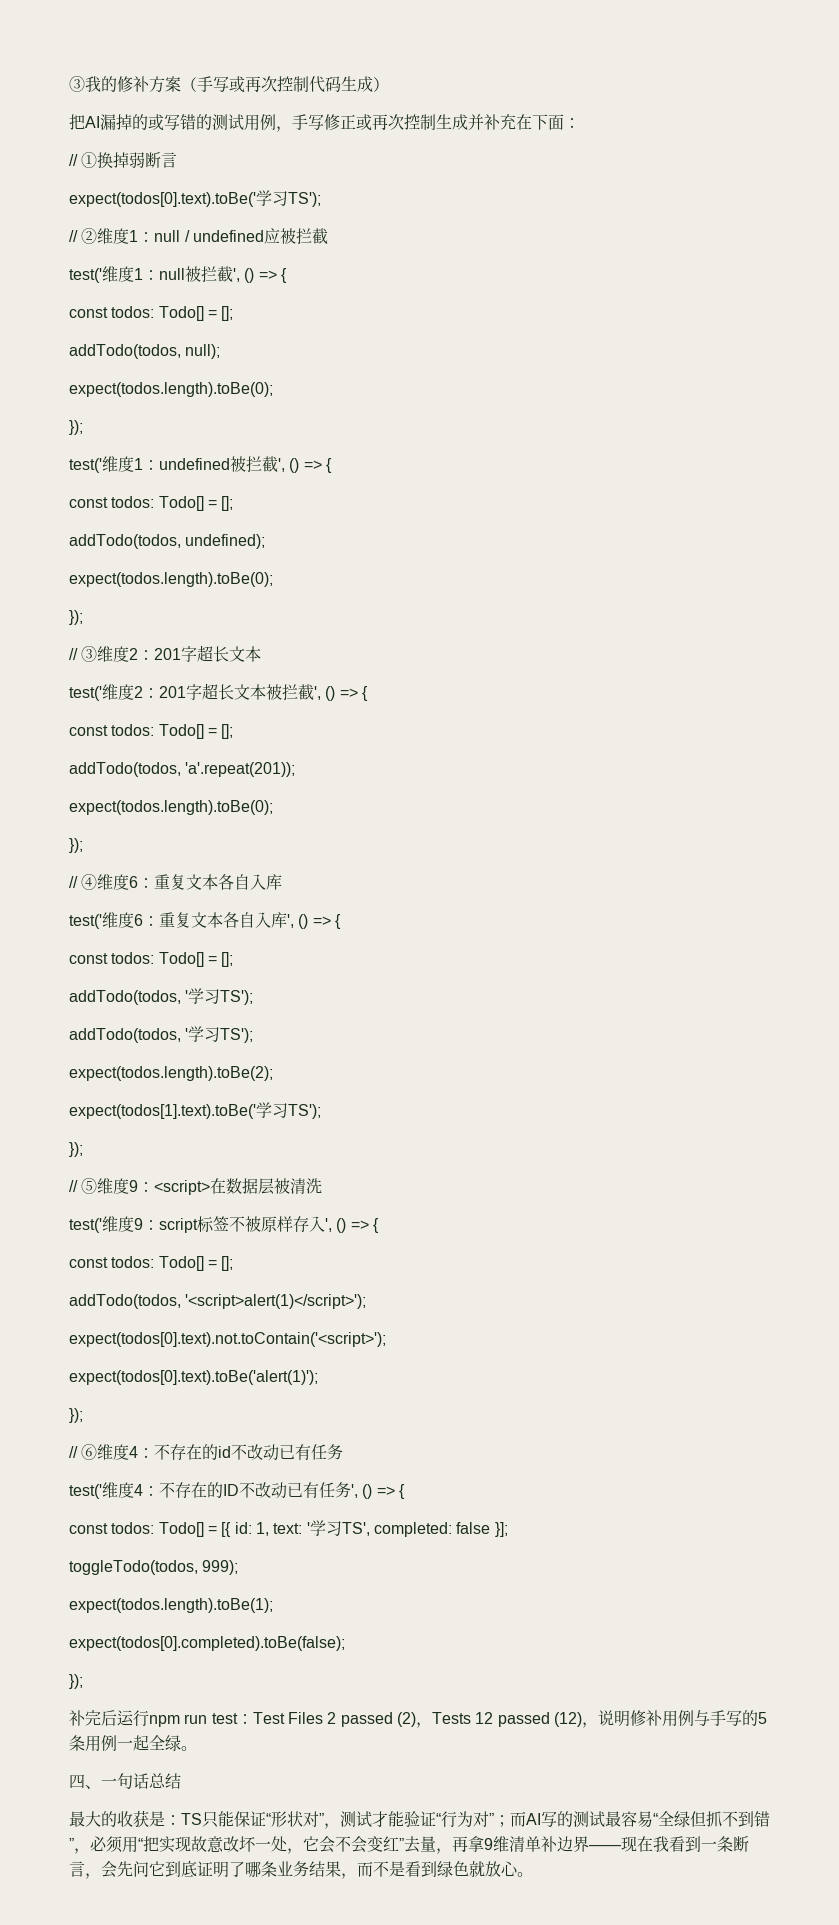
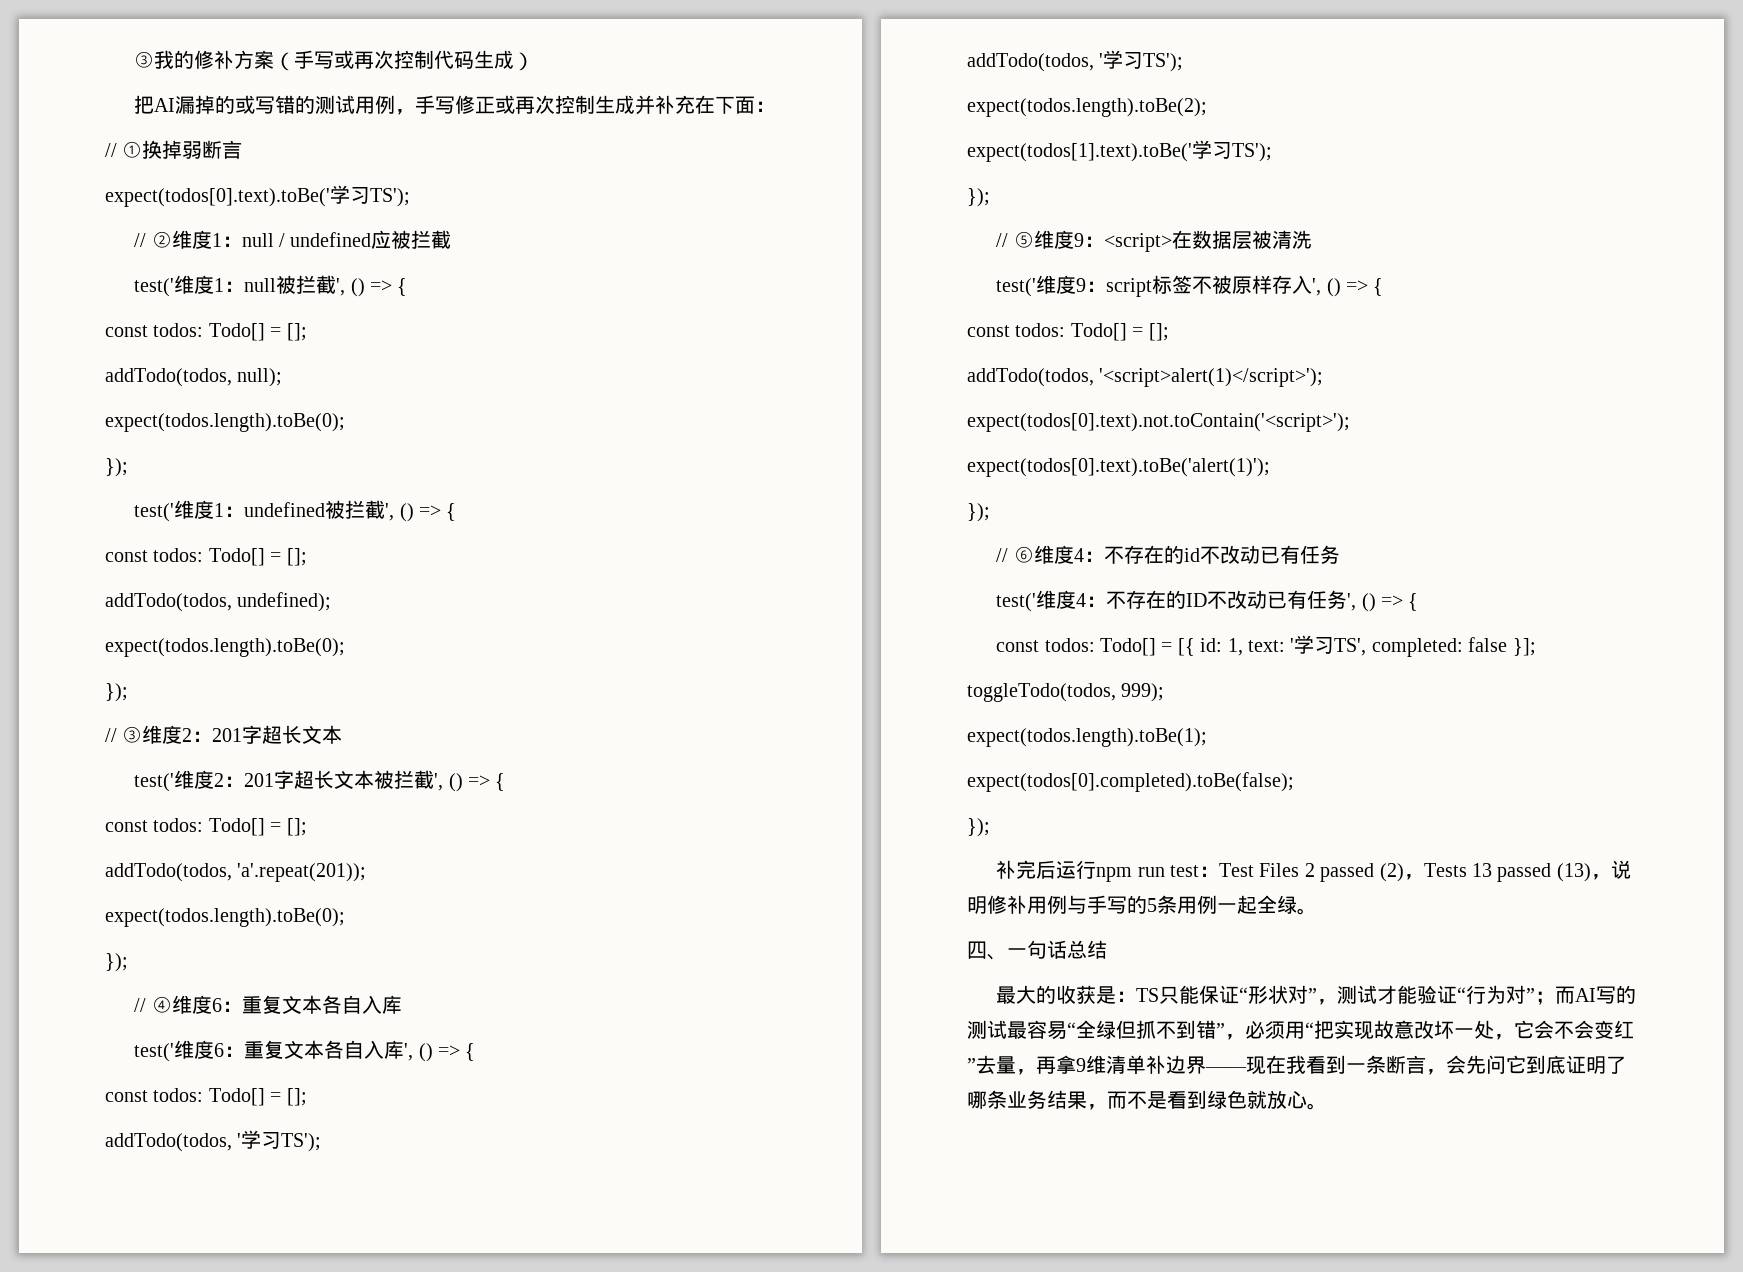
[475,1712,582,1727] 12 passed (12) -> [1471,863,1591,882] 13 passed (13)

